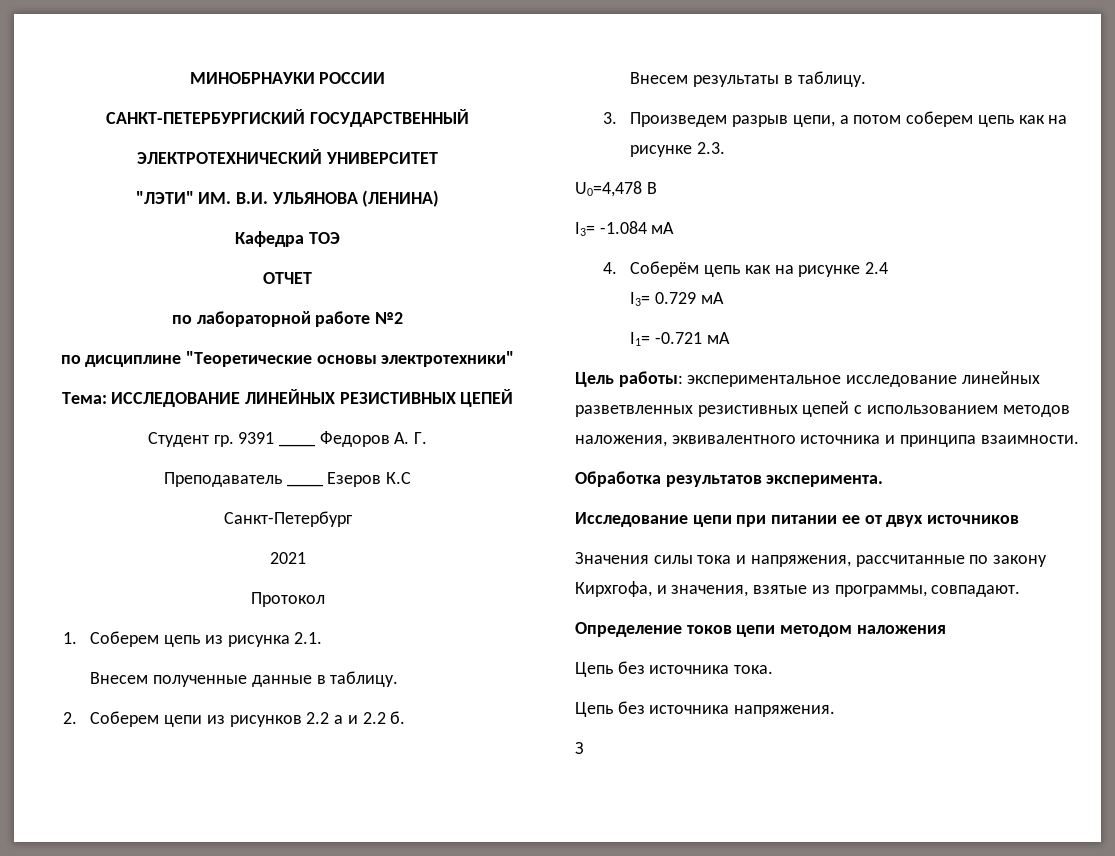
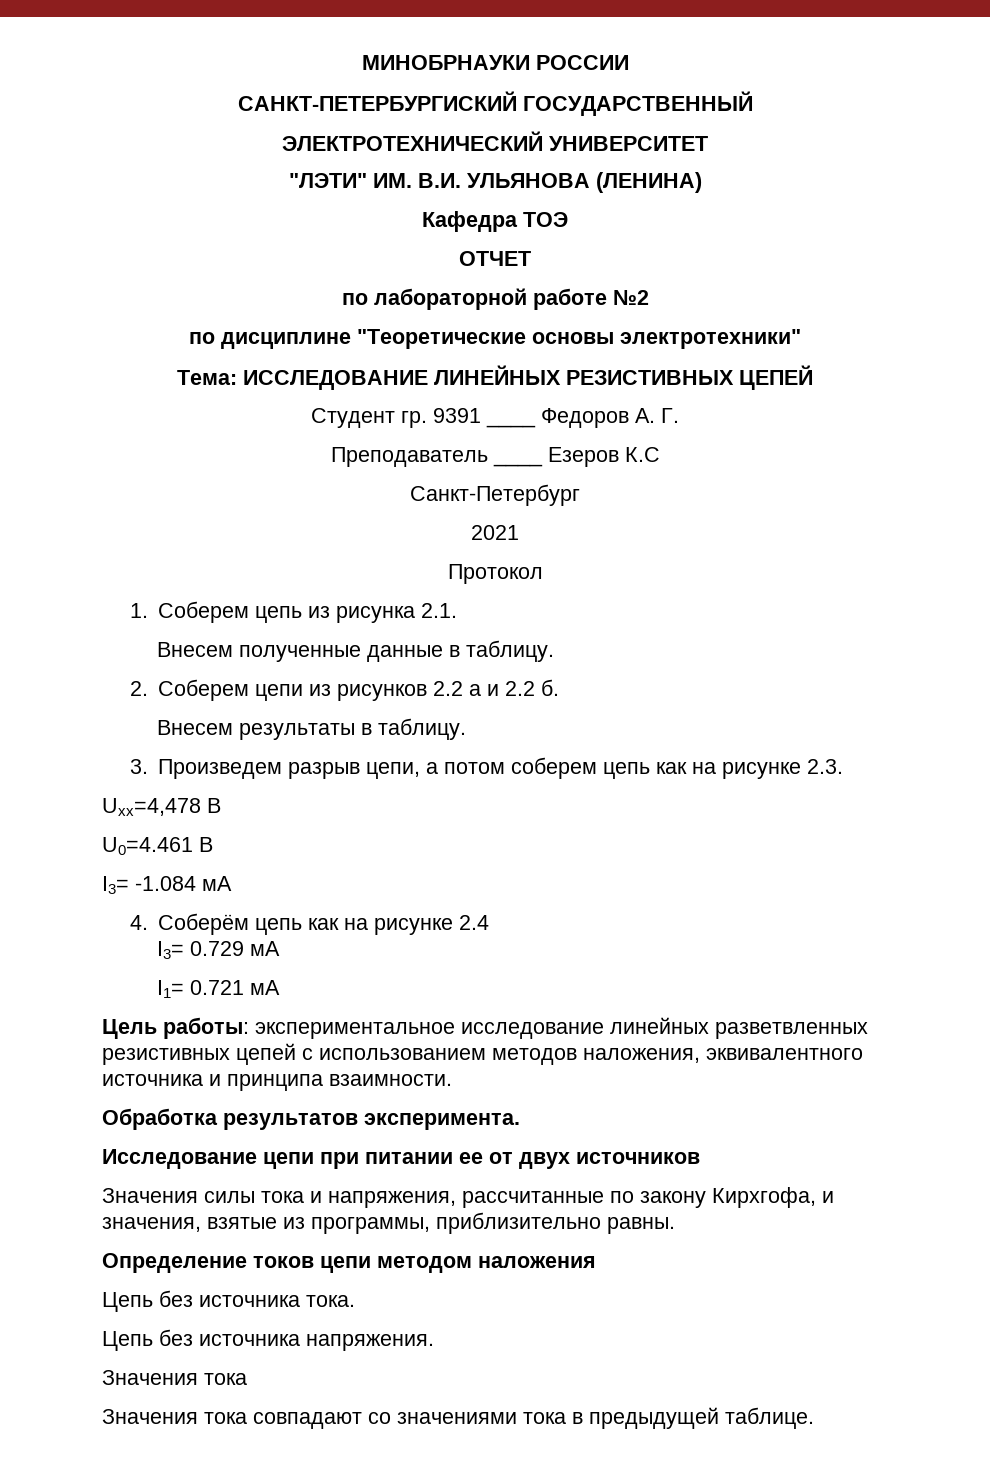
[575,181,642,197] U0=4,478 -> [102,798,221,816] [102,837,193,855] Uхх=4,478 В // U0=4.461
[655,332,703,344] -0.721 -> [190,980,245,995] 0.721
[931,585,1021,597] совпадают. -> [436,1212,675,1234] приблизительно равны.
[575,742,584,754] З -> [102,1370,247,1385] [102,1407,814,1429] Значения тока // Значения тока совпадают со значениями тока в предыдущей таблице.

